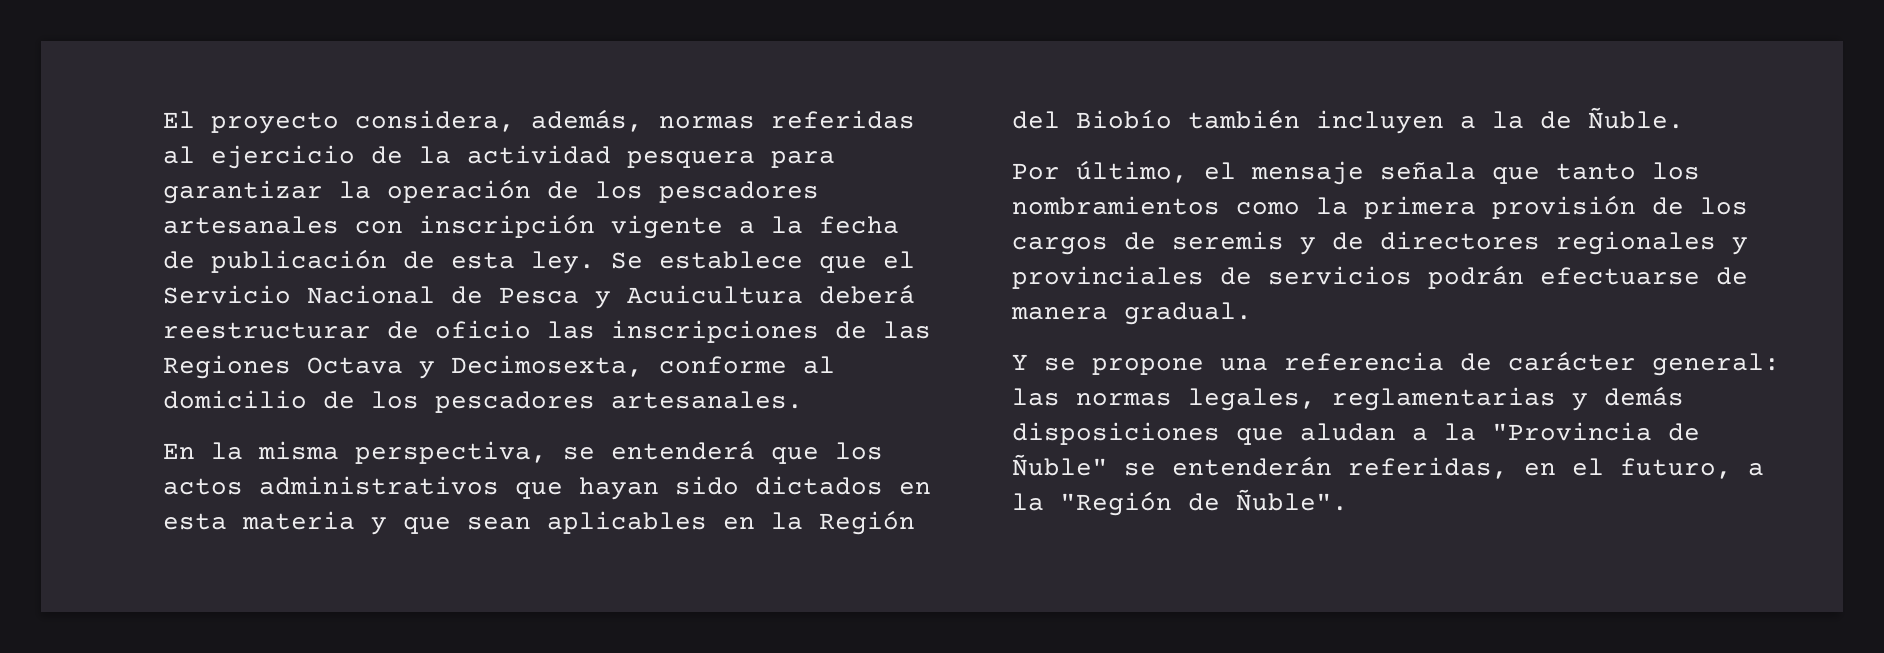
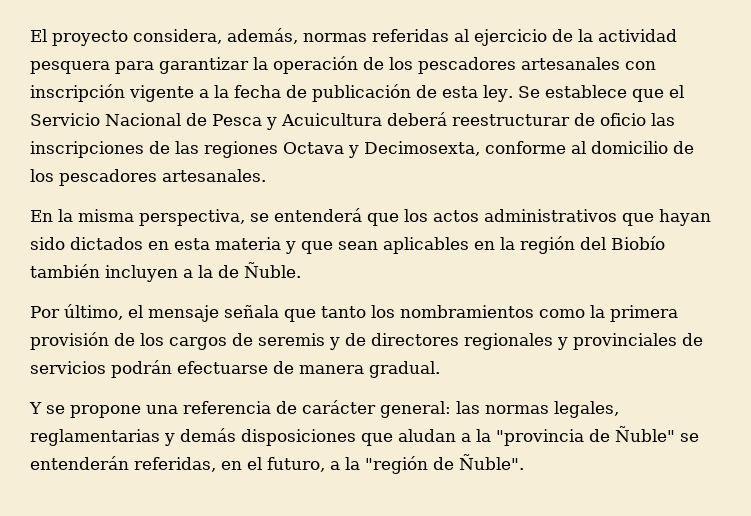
[163,355,291,379] Regiones -> [204,141,278,158] regiones
[819,510,915,535] Región -> [520,236,575,254] región
[1492,422,1652,441] "Provincia -> [496,429,584,446] "provincia
[1060,491,1172,516] "Región -> [365,456,428,474] "región

